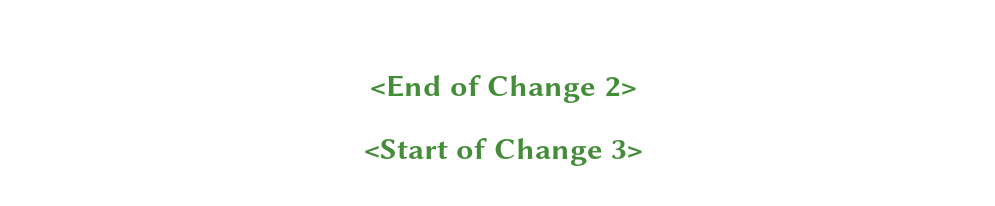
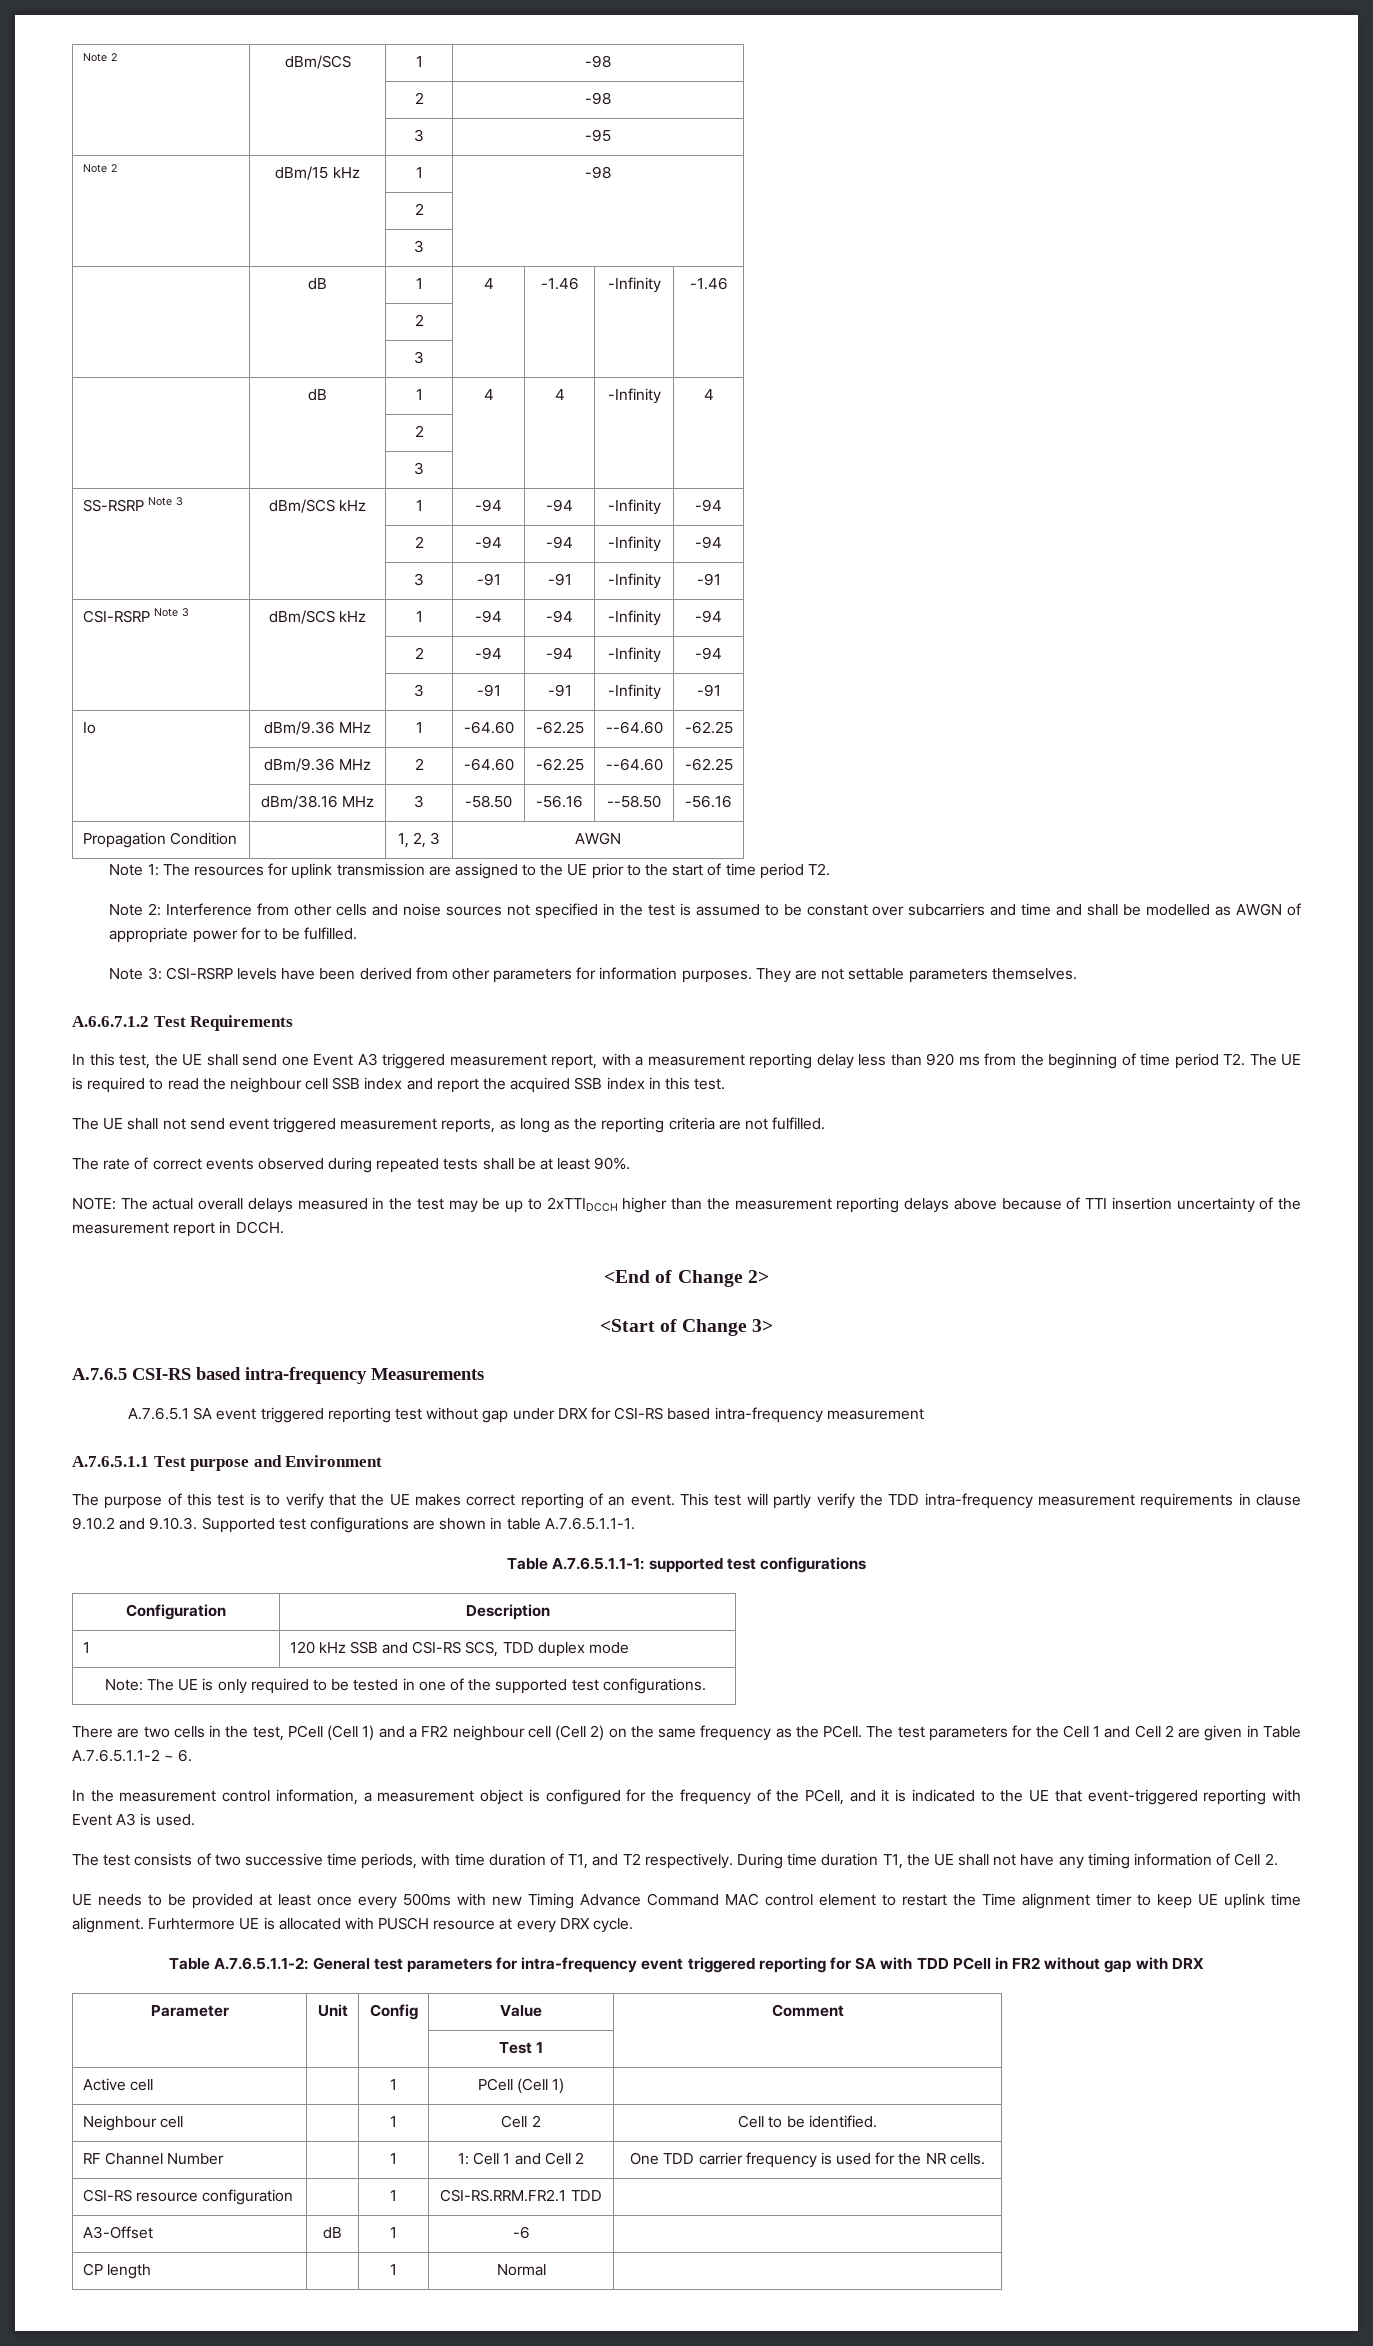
(370, 86) none -> [82,53,117,62] [284,55,351,69] [415,56,423,67] [585,55,611,68] [414,92,424,104] [585,92,611,105] [414,129,424,142] [585,129,611,142] [82,164,117,173] [275,166,360,180] [415,167,423,178] [585,166,611,179] [414,203,424,215] [414,240,424,253] [308,278,327,290] [415,278,423,289] [483,278,494,289] [540,277,579,290] [607,277,661,293] [689,277,728,290] [414,314,424,326] [414,351,424,364] [308,389,327,401] [415,389,423,400] [483,389,494,400] [554,389,565,400] [607,388,661,404] [703,389,714,400] [414,425,424,437] [414,462,424,475] [82,497,183,512] [268,499,367,513] [415,500,423,511] [475,499,502,512] [546,499,573,512] [607,499,661,515] [695,499,722,512] [414,536,424,548] [475,536,502,549] [546,536,573,549] [607,536,661,552] [695,536,722,549] [414,573,424,586] [476,573,501,586] [547,573,572,586] [607,573,661,589] [696,573,721,586] [82,608,189,623] [268,610,367,624] [415,611,423,622] [475,610,502,623] [546,610,573,623] [607,610,661,626] [695,610,722,623] [414,647,424,659] [475,647,502,660] [546,647,573,660] [607,647,661,663] [695,647,722,660] [414,684,424,697] [476,684,501,697] [547,684,572,697] [607,684,661,700] [696,684,721,697] [82,722,96,734] [263,721,372,735] [415,722,423,733] [463,721,514,734] [535,721,584,734] [605,721,663,734] [684,721,733,734] [263,758,372,772] [414,758,424,770] [463,758,514,771] [535,758,584,771] [605,758,663,771] [684,758,733,771] [260,795,375,809] [414,795,424,808] [465,795,512,808] [536,795,583,808] [607,795,661,808] [685,795,732,808] [82,832,237,848] [397,832,441,848] [575,832,621,845] [109,863,830,879] [109,903,1301,919] [109,927,358,943] [109,967,1077,983] [72,1015,294,1031] [72,1053,1301,1069] [72,1077,726,1093] [72,1117,826,1133] [72,1157,631,1173] [72,1197,1301,1213] [72,1221,284,1237] Note 2 | dBm/SCS | 1 | -98 // | | 2 | -98 // | | 3 | -95 // Note 2 | dBm/15 kHz | 1 | -98 // | | 2 | // | | 3 | // | dB | 1 | 4 | -1.46 | -Infinity | -1.46 // | | 2 | | | | // | | 3 | | | | // | dB | 1 | 4 | 4 | -Infinity | 4 // | | 2 | | | | // | | 3 | | | | // SS-RSRP Note 3 | dBm/SCS kHz | 1 | -94 | -94 | -Infinity | -94 // | | 2 | -94 | -94 | -Infinity | -94 // | | 3 | -91 | -91 | -Infinity | -91 // CSI-RSRP Note 3 | dBm/SCS kHz | 1 | -94 | -94 | -Infinity | -94 // | | 2 | -94 | -94 | -Infinity | -94 // | | 3 | -91 | -91 | -Infinity | -91 // Io | dBm/9.36 MHz | 1 | -64.60 | -62.25 | --64.60 | -62.25 // | dBm/9.36 MHz | 2 | -64.60 | -62.25 | --64.60 | -62.25 // | dBm/38.16 MHz | 3 | -58.50 | -56.16 | --58.50 | -56.16 // Propagation Condition | | 1, 2, 3 | AWGN // Note 1: The resources for uplink transmission are assigned to the UE prior to the start of time period T2. // Note 2: Interference from other cells and noise sources not specified in the test is assumed to be constant over subcarriers and time and shall be modelled as AWGN of appropriate power for to be fulfilled. // Note 3: CSI-RSRP levels have been derived from other parameters for information purposes. They are not settable parameters themselves. // A.6.6.7.1.2 Test Requirements // In this test, the UE shall send one Event A3 triggered measurement report, with a measurement reporting delay less than 920 ms from the beginning of time period T2. The UE is required to read the neighbour cell SSB index and report the acquired SSB index in this test. // The UE shall not send event triggered measurement reports, as long as the reporting criteria are not fulfilled. // The rate of correct events observed during repeated tests shall be at least 90%. // NOTE: The actual overall delays measured in the test may be up to 2xTTIDCCH higher than the measurement reporting delays above because of TTI insertion uncertainty of the measurement report in DCCH. //
(644, 149) none -> [72,1367,484,1384] [128,1407,924,1423] [72,1455,383,1471] [72,1493,1302,1509] [72,1517,635,1533] [507,1557,866,1573] [126,1604,226,1620] [465,1604,550,1620] [82,1642,90,1653] [289,1641,629,1657] [104,1678,706,1694] [72,1725,1302,1741] [72,1749,193,1762] [72,1789,1302,1805] [72,1813,195,1826] [72,1853,1278,1869] [72,1893,1301,1909] [72,1917,634,1933] [169,1957,1204,1973] [150,2005,229,2017] [317,2004,348,2017] [369,2004,418,2020] [500,2005,542,2017] [771,2004,844,2017] [498,2042,544,2054] [82,2078,153,2091] [390,2079,397,2090] [477,2078,565,2094] [82,2115,183,2131] [390,2116,397,2127] [501,2115,541,2128] [738,2115,877,2128] [82,2152,224,2165] [390,2153,397,2164] [458,2152,584,2165] [630,2152,985,2168] [82,2189,293,2205] [390,2190,397,2201] [440,2189,602,2202] [82,2226,153,2239] [323,2227,342,2239] [390,2227,397,2238] [512,2226,530,2239] [82,2263,151,2279] [390,2264,397,2275] [496,2264,546,2276] // A.7.6.5 CSI-RS based intra-frequency Measurements // A.7.6.5.1 SA event triggered reporting test without gap under DRX for CSI-RS based intra-frequency measurement // A.7.6.5.1.1 Test purpose and Environment // The purpose of this test is to verify that the UE makes correct reporting of an event. This test will partly verify the TDD intra-frequency measurement requirements in clause 9.10.2 and 9.10.3. Supported test configurations are shown in table A.7.6.5.1.1-1. // Table A.7.6.5.1.1-1: supported test configurations // Configuration | Description // 1 | 120 kHz SSB and CSI-RS SCS, TDD duplex mode // Note: The UE is only required to be tested in one of the supported test configurations. // There are two cells in the test, PCell (Cell 1) and a FR2 neighbour cell (Cell 2) on the same frequency as the PCell. The test parameters for the Cell 1 and Cell 2 are given in Table A.7.6.5.1.1-2 ~ 6. // In the measurement control information, a measurement object is configured for the frequency of the PCell, and it is indicated to the UE that event-triggered reporting with Event A3 is used. // The test consists of two successive time periods, with time duration of T1, and T2 respectively. During time duration T1, the UE shall not have any timing information of Cell 2. // UE needs to be provided at least once every 500ms with new Timing Advance Command MAC control element to restart the Time alignment timer to keep UE uplink time alignment. Furhtermore UE is allocated with PUSCH resource at every DRX cycle. // Table A.7.6.5.1.1-2: General test parameters for intra-frequency event triggered reporting for SA with TDD PCell in FR2 without gap with DRX // Parameter | Unit | Config | Value | Comment // | | | Test 1 | // Active cell | | 1 | PCell (Cell 1) | // Neighbour cell | | 1 | Cell 2 | Cell to be identified. // RF Channel Number | | 1 | 1: Cell 1 and Cell 2 | One TDD carrier frequency is used for the NR cells. // CSI-RS resource configuration | | 1 | CSI-RS.RRM.FR2.1 TDD | // A3-Offset | dB | 1 | -6 | // CP length | | 1 | Normal |

